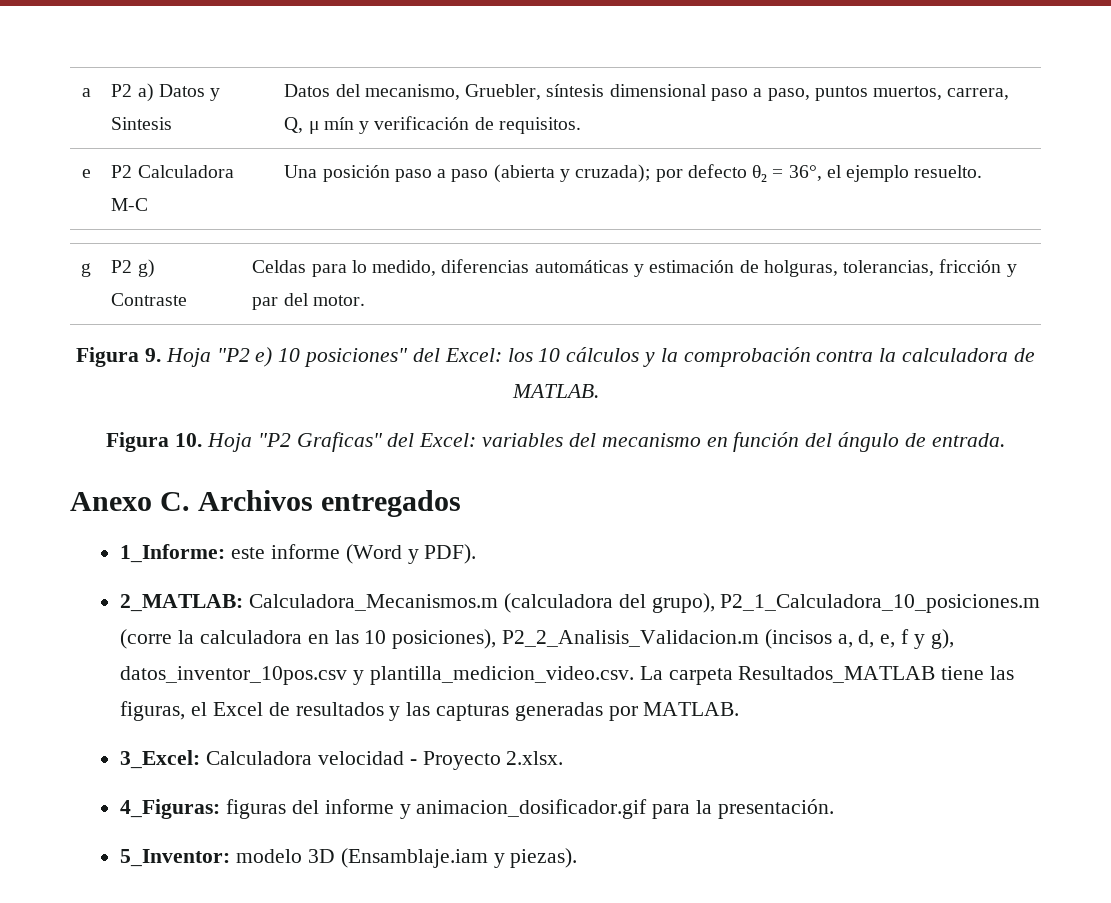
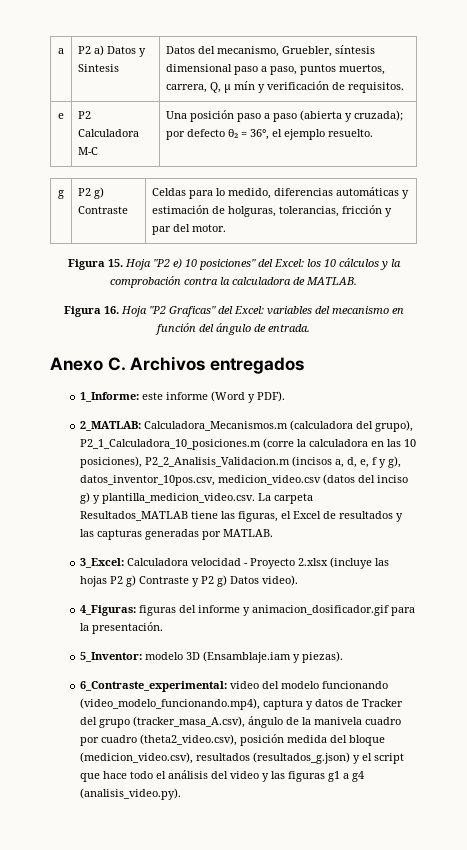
[145,348,162,362] 9. -> [107,259,123,267] 15.
[175,433,203,447] 10. -> [103,306,119,314] 16.
[120,666,348,685] datos_inventor_10pos.csv -> [79,474,408,486] [79,492,90,504] datos_inventor_10pos.csv, medicion_video.csv (datos del inciso g)
[506,751,564,765] 2.xlsx. -> [297,557,389,569] [79,575,298,587] 2.xlsx (incluye las hojas P2 g) Contraste y P2 g) Datos video).
(578, 858) none -> [79,681,388,692] [79,698,403,710] [79,716,401,728] [79,734,385,746] [79,752,404,764] [79,770,364,782] [79,788,181,800] // 6_Contraste_experimental: video del modelo funcionando (video_modelo_funcionando.mp4), captura y datos de Tracker del grupo (tracker_masa_A.csv), ángulo de la manivela cuadro por cuadro (theta2_video.csv), posición medida del bloque (medicion_video.csv), resultados (resultados_g.json) y el script que hace todo el análisis del video y las figuras g1 a g4 (analisis_video.py).

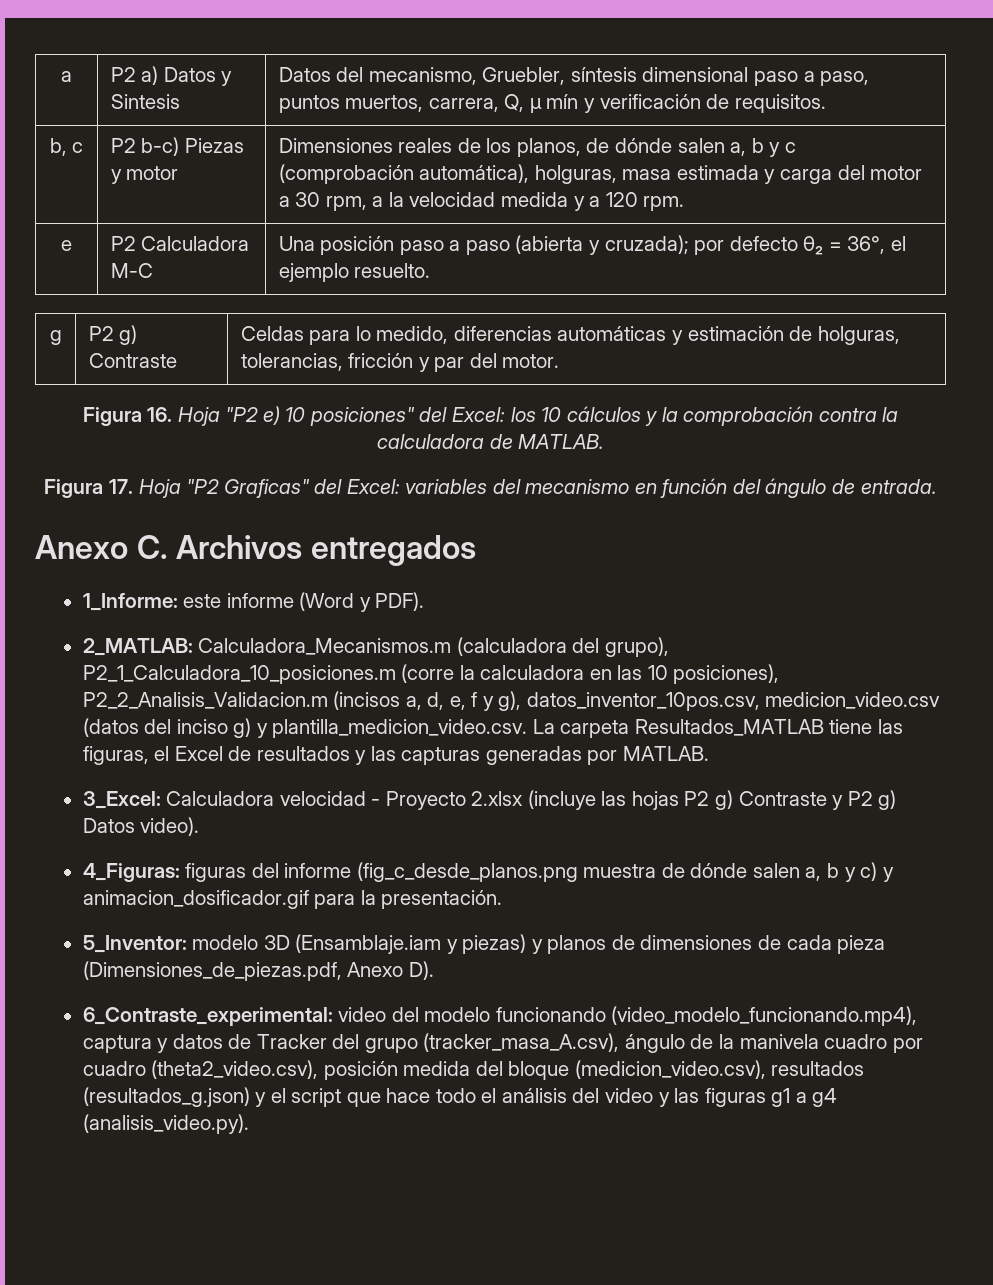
(405, 87) none -> [49,138,84,156] [110,137,244,156] [110,166,179,184] [278,138,796,157] [278,164,923,184] [278,192,685,211] // b, c | P2 b-c) Piezas y motor | Dimensiones reales de los planos, de dónde salen a, b y c (comprobación automática), holguras, masa estimada y carga del motor a 30 rpm, a la velocidad medida y a 120 rpm.
[107,259,123,267] 15. -> [147,407,173,422] 16.
[103,306,119,314] 16. -> [109,479,134,494] 17.
(240, 609) none -> [356,862,878,882] (fig_c_desde_planos.png muestra de dónde salen a, b y c)
[301,651,343,663] piezas). -> [462,934,886,954] [82,961,434,981] piezas) y planos de dimensiones de cada pieza (Dimensiones_de_piezas.pdf, Anexo D).

